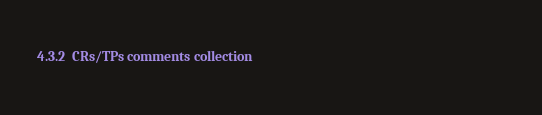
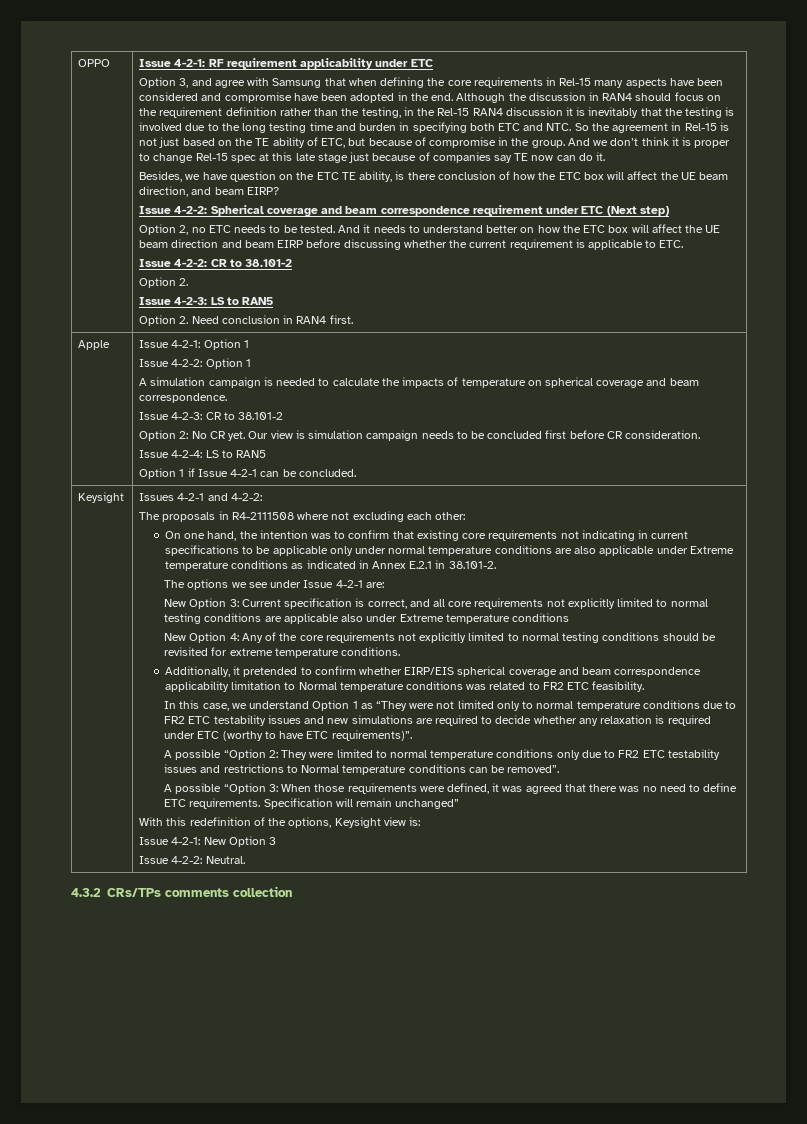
(37, 56) none -> [78,59,111,67] [139,58,433,69] [139,77,724,88] [139,92,721,103] [139,107,735,118] [139,122,729,133] [139,137,731,148] [139,152,606,163] [139,171,729,182] [139,186,279,197] [139,205,669,217] [139,224,721,235] [139,239,684,250] [139,259,293,267] [139,277,189,288] [139,297,274,305] [139,315,353,326] [78,340,111,350] [139,339,249,350] [139,358,251,369] [139,377,699,388] [139,393,228,403] [139,412,284,420] [139,430,701,441] [139,450,267,458] [139,468,356,479] [78,492,125,503] [139,493,262,501] [139,511,466,522] [164,530,689,541] [164,545,734,556] [164,560,496,571] [164,579,384,590] [164,598,708,609] [164,613,569,624] [164,632,716,643] [164,647,401,658] [164,666,702,677] [164,681,645,692] [164,700,737,711] [164,715,711,726] [164,730,412,741] [164,749,720,760] [164,764,560,775] [164,783,738,794] [164,798,460,809] [139,817,421,828] [139,836,277,847] [139,856,245,864] OPPO | Issue 4-2-1: RF requirement applicability under ETC // Option 3, and agree with Samsung that when defining the core requirements in Rel-15 many aspects have been considered and compromise have been adopted in the end. Although the discussion in RAN4 should focus on the requirement definition rather than the testing, in the Rel-15 RAN4 discussion it is inevitably that the testing is involved due to the long testing time and burden in specifying both ETC and NTC. So the agreement in Rel-15 is not just based on the TE ability of ETC, but because of compromise in the group. And we don’t think it is proper to change Rel-15 spec at this late stage just because of companies say TE now can do it. // Besides, we have question on the ETC TE ability, is there conclusion of how the ETC box will affect the UE beam direction, and beam EIRP? // Issue 4-2-2: Spherical coverage and beam correspondence requirement under ETC (Next step) // Option 2, no ETC needs to be tested. And it needs to understand better on how the ETC box will affect the UE beam direction and beam EIRP before discussing whether the current requirement is applicable to ETC. // Issue 4-2-2: CR to 38.101-2 // Option 2. // Issue 4-2-3: LS to RAN5 // Option 2. Need conclusion in RAN4 first. // Apple | Issue 4-2-1: Option 1 // Issue 4-2-2: Option 1 // A simulation campaign is needed to calculate the impacts of temperature on spherical coverage and beam correspondence. // Issue 4-2-3: CR to 38.101-2 // Option 2: No CR yet. Our view is simulation campaign needs to be concluded first before CR consideration. // Issue 4-2-4: LS to RAN5 // Option 1 if Issue 4-2-1 can be concluded. // Keysight | Issues 4-2-1 and 4-2-2: // The proposals in R4-2111508 where not excluding each other: // On one hand, the intention was to confirm that existing core requirements not indicating in current specifications to be applicable only under normal temperature conditions are also applicable under Extreme temperature conditions as indicated in Annex E.2.1 in 38.101-2. // The options we see under Issue 4-2-1 are: // New Option 3: Current specification is correct, and all core requirements not explicitly limited to normal testing conditions are applicable also under Extreme temperature conditions // New Option 4: Any of the core requirements not explicitly limited to normal testing conditions should be revisited for extreme temperature conditions. // Additionally, it pretended to confirm whether EIRP/EIS spherical coverage and beam correspondence applicability limitation to Normal temperature conditions was related to FR2 ETC feasibility. // In this case, we understand Option 1 as “They were not limited only to normal temperature conditions due to FR2 ETC testability issues and new simulations are required to decide whether any relaxation is required under ETC (worthy to have ETC requirements)”. // A possible “Option 2: They were limited to normal temperature conditions only due to FR2 ETC testability issues and restrictions to Normal temperature conditions can be removed”. // A possible “Option 3: When those requirements were defined, it was agreed that there was no need to define ETC requirements. Specification will remain unchanged” // With this redefinition of the options, Keysight view is: // Issue 4-2-1: New Option 3 // Issue 4-2-2: Neutral. //

